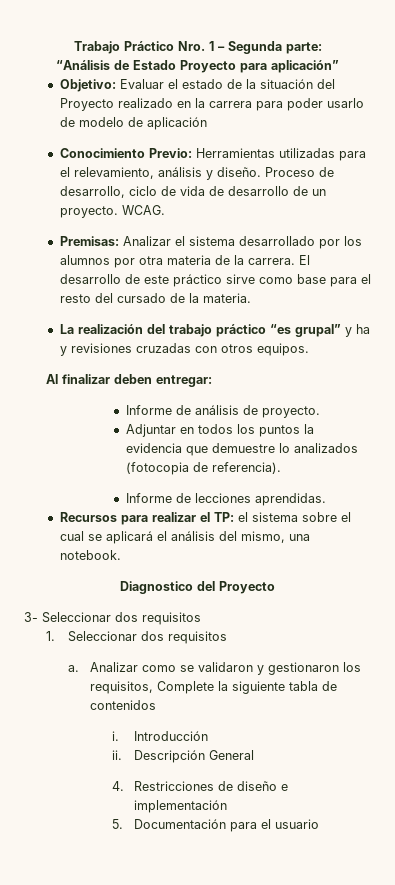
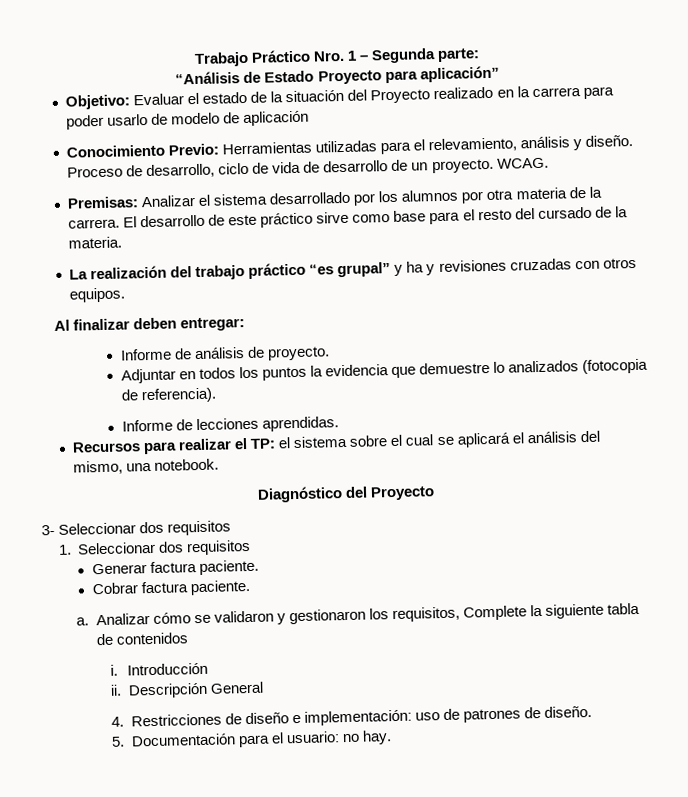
[120,581,193,594] Diagnostico -> [256,486,343,503] Diagnóstico
(227, 637) none -> [91,559,259,576] [91,579,251,596] // Generar factura paciente. // Cobrar factura paciente.
[141,665,176,672] como -> [152,612,191,624] cómo
[133,800,227,813] implementación -> [303,705,593,726] implementación: uso de patrones de diseño.
[274,819,319,829] usuario -> [285,730,392,745] usuario: no hay.

